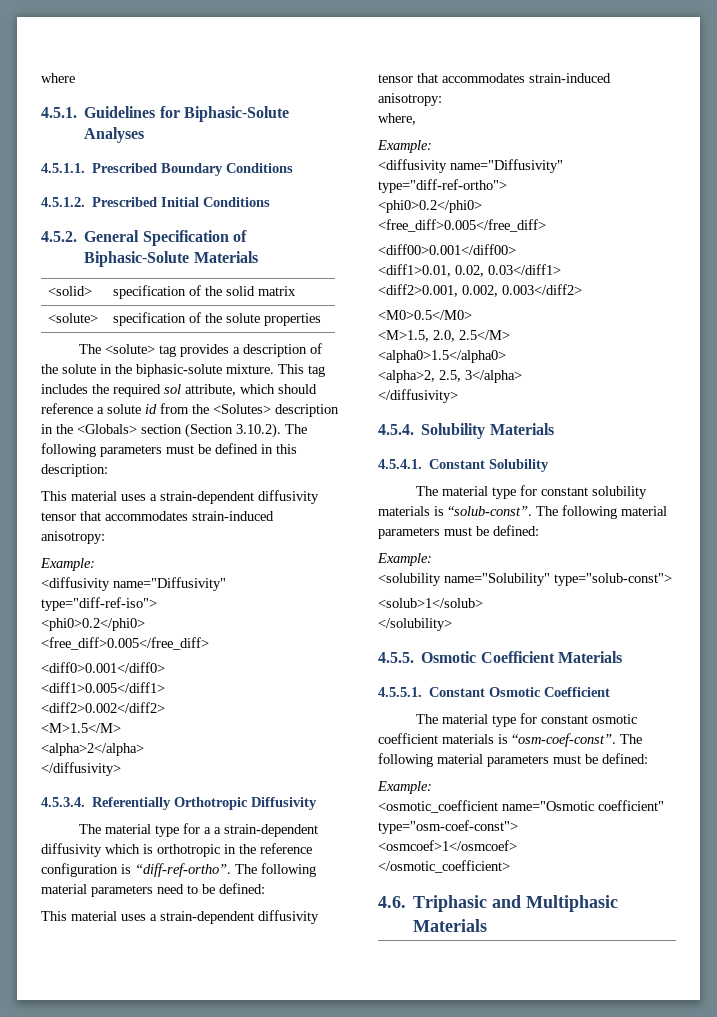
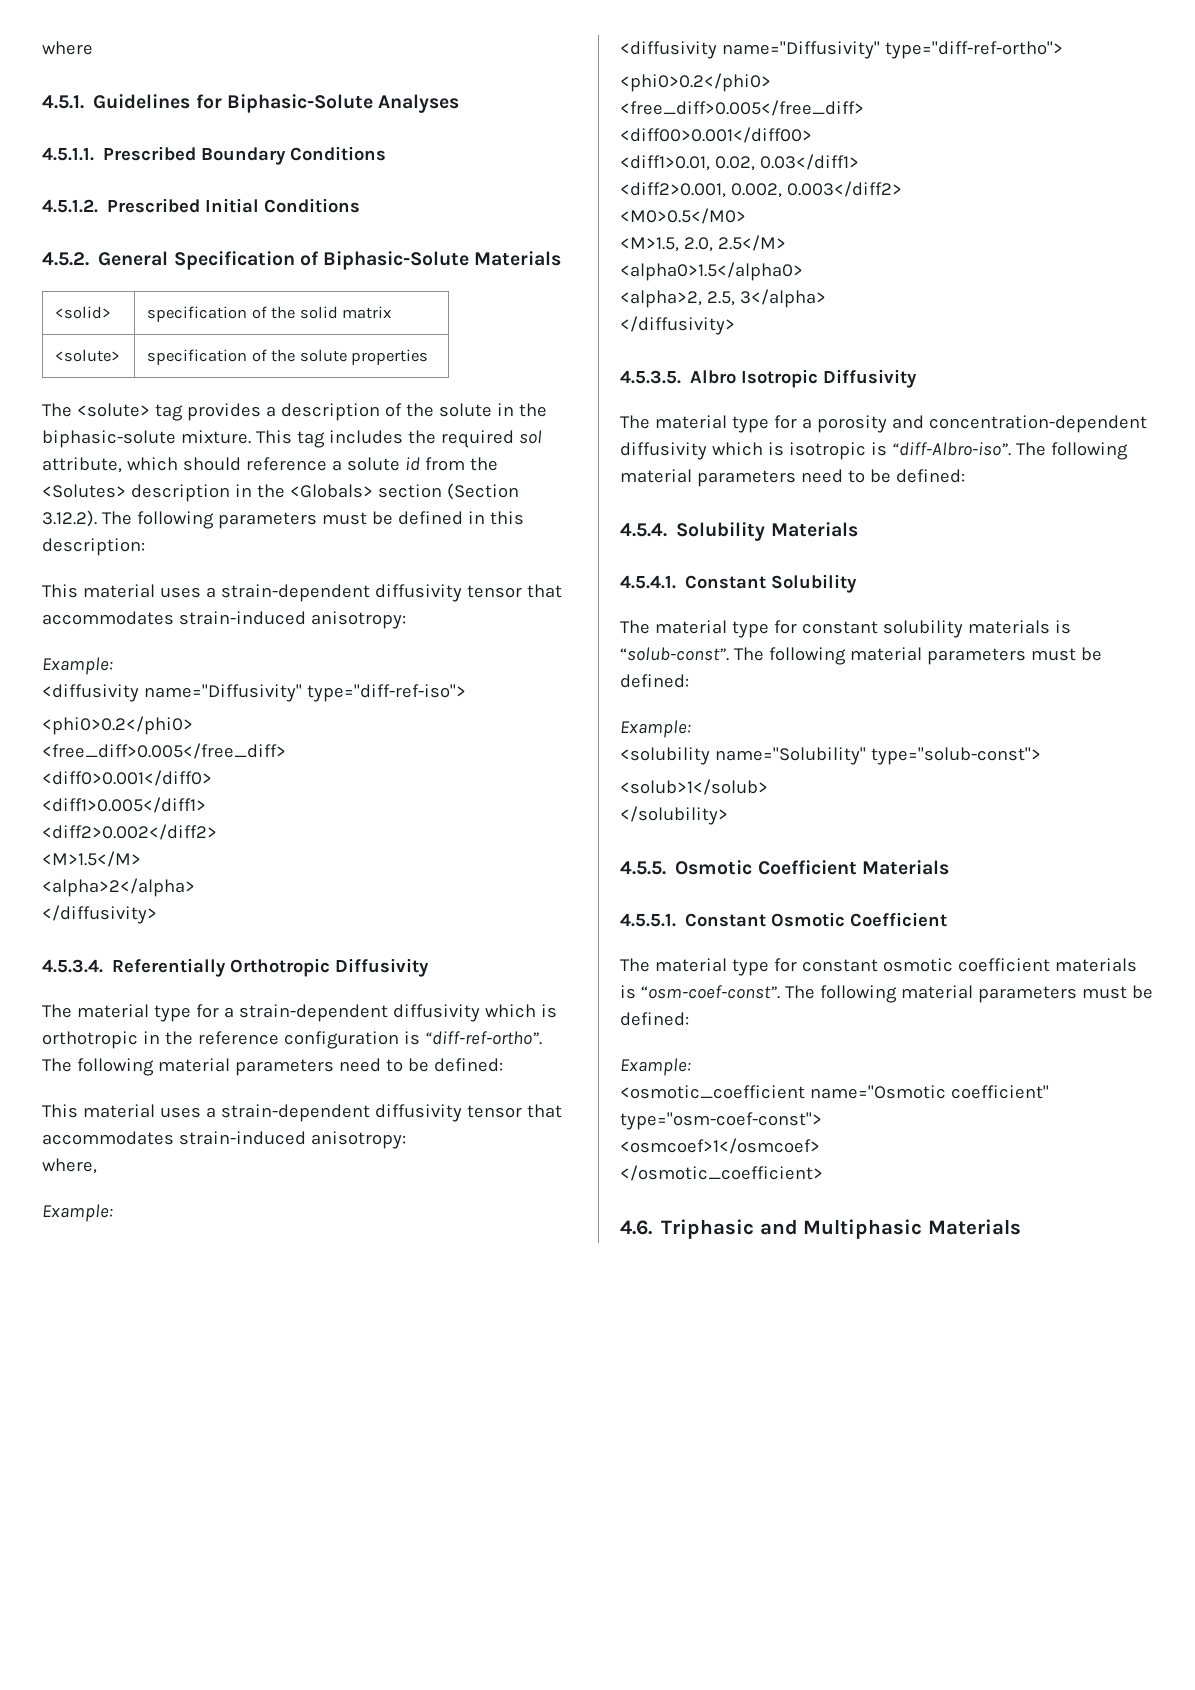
[236,423,281,438] 3.10.2). -> [42,510,97,527] 3.12.2).
[213,827,221,834] a -> (234, 1012) none
(458, 396) none -> [620,369,918,388] [620,415,1147,433] [620,442,1128,460] [620,469,965,487] // 4.5.3.5. Albro Isotropic Diffusivity // The material type for a porosity and concentration-dependent diffusivity which is isotropic is “diff-Albro-iso”. The following material parameters need to be defined:

